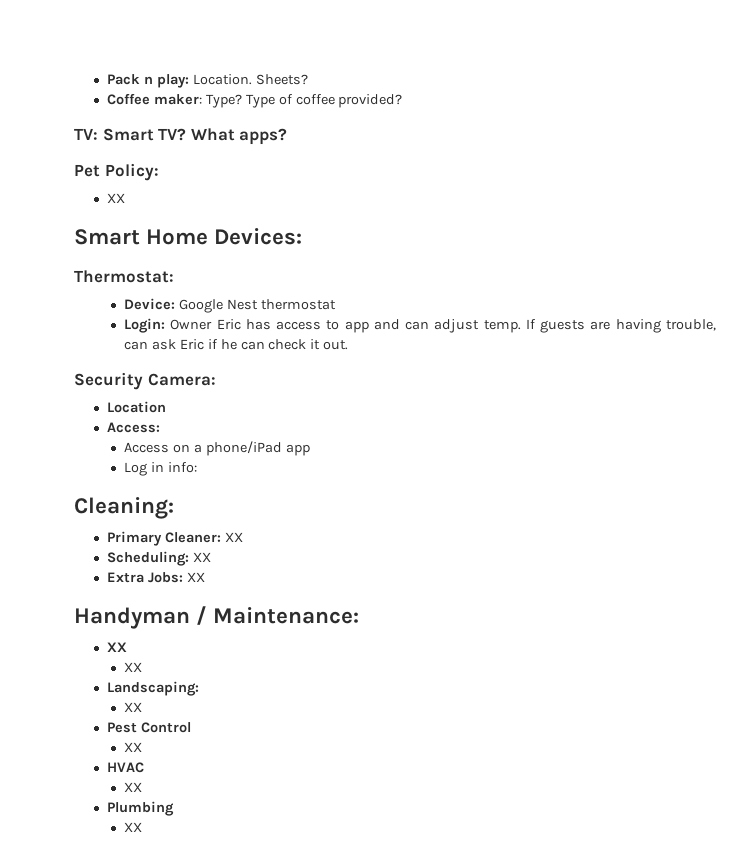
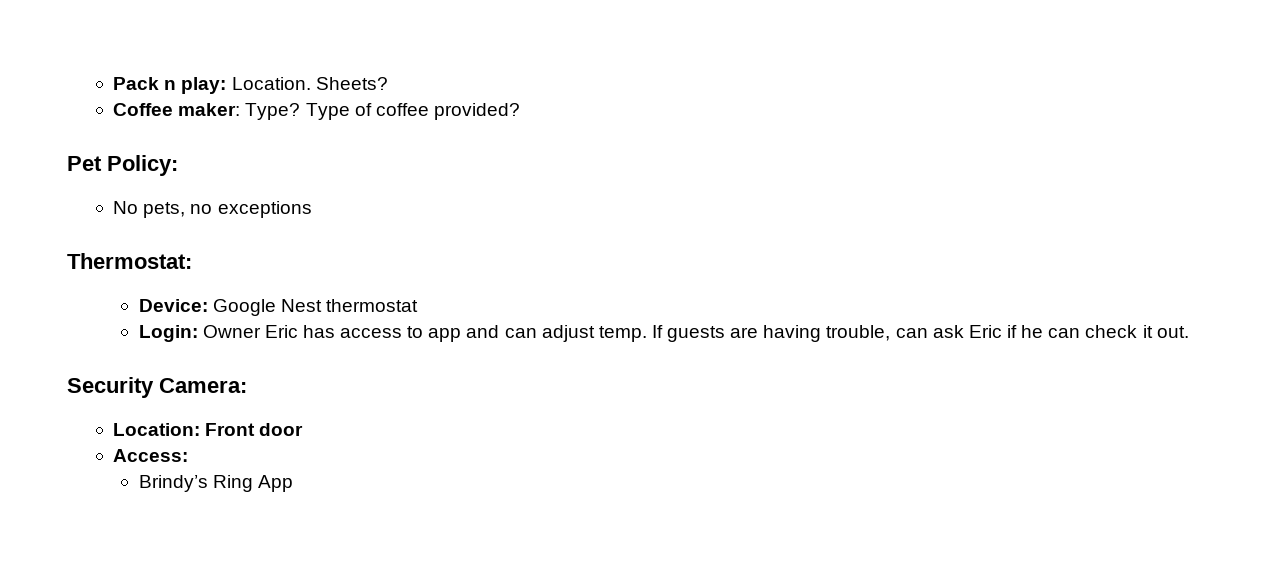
[74,128,288,145] [74,163,159,181] [106,193,125,203] [74,228,303,245] TV: Smart TV? What apps? // Pet Policy: // XX // Smart Home Devices: -> [67,155,178,176] [113,201,312,218] Pet Policy: // No pets, no exceptions
[106,401,166,413] [106,422,160,433] [123,441,310,456] [123,462,197,476] [74,497,174,519] [106,531,243,546] [106,551,211,566] [106,572,205,583] [74,606,360,629] [106,642,127,652] [123,662,142,672] [106,681,199,696] [123,702,142,712] [106,722,191,733] [123,742,142,752] [106,762,144,773] [123,782,142,792] [106,801,174,816] [123,822,142,832] Location // Access: // Access on a phone/iPad app // Log in info: // Cleaning: // Primary Cleaner: XX // Scheduling: XX // Extra Jobs: XX // Handyman / Maintenance: // XX // XX // Landscaping: // XX // Pest Control // XX // HVAC // XX // Plumbing // XX -> [113,423,304,436] [113,449,189,462] [138,475,293,492] Location: Front door // Access: // Brindy’s Ring App

